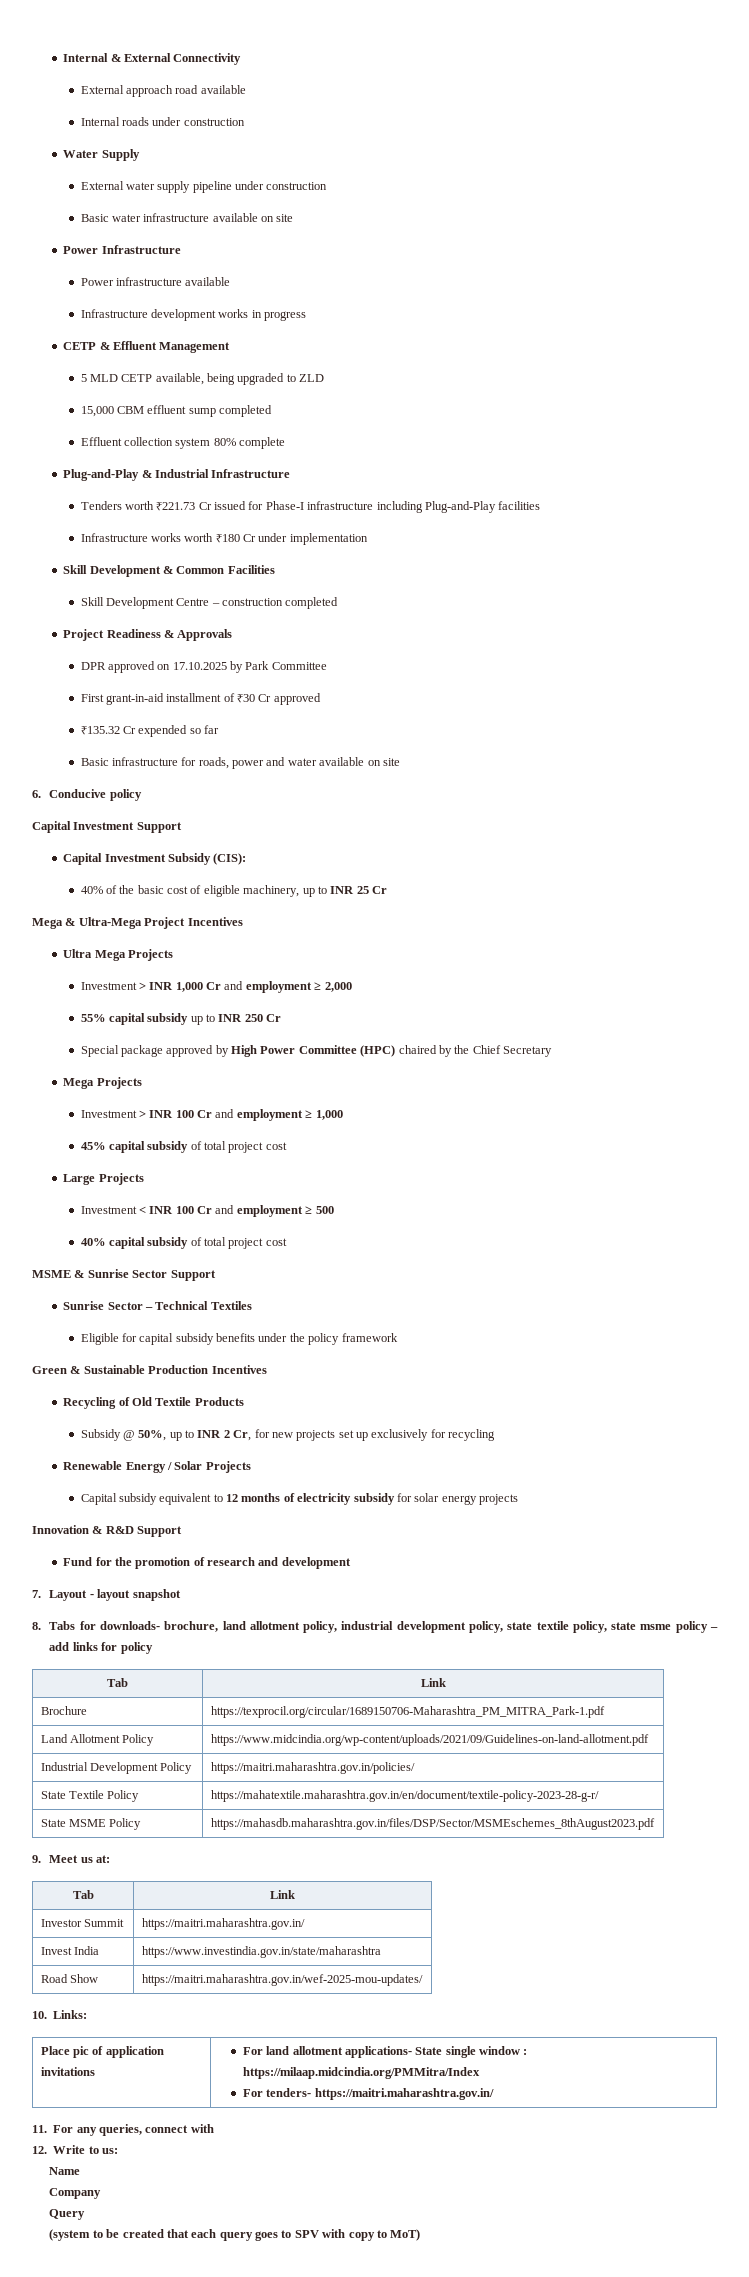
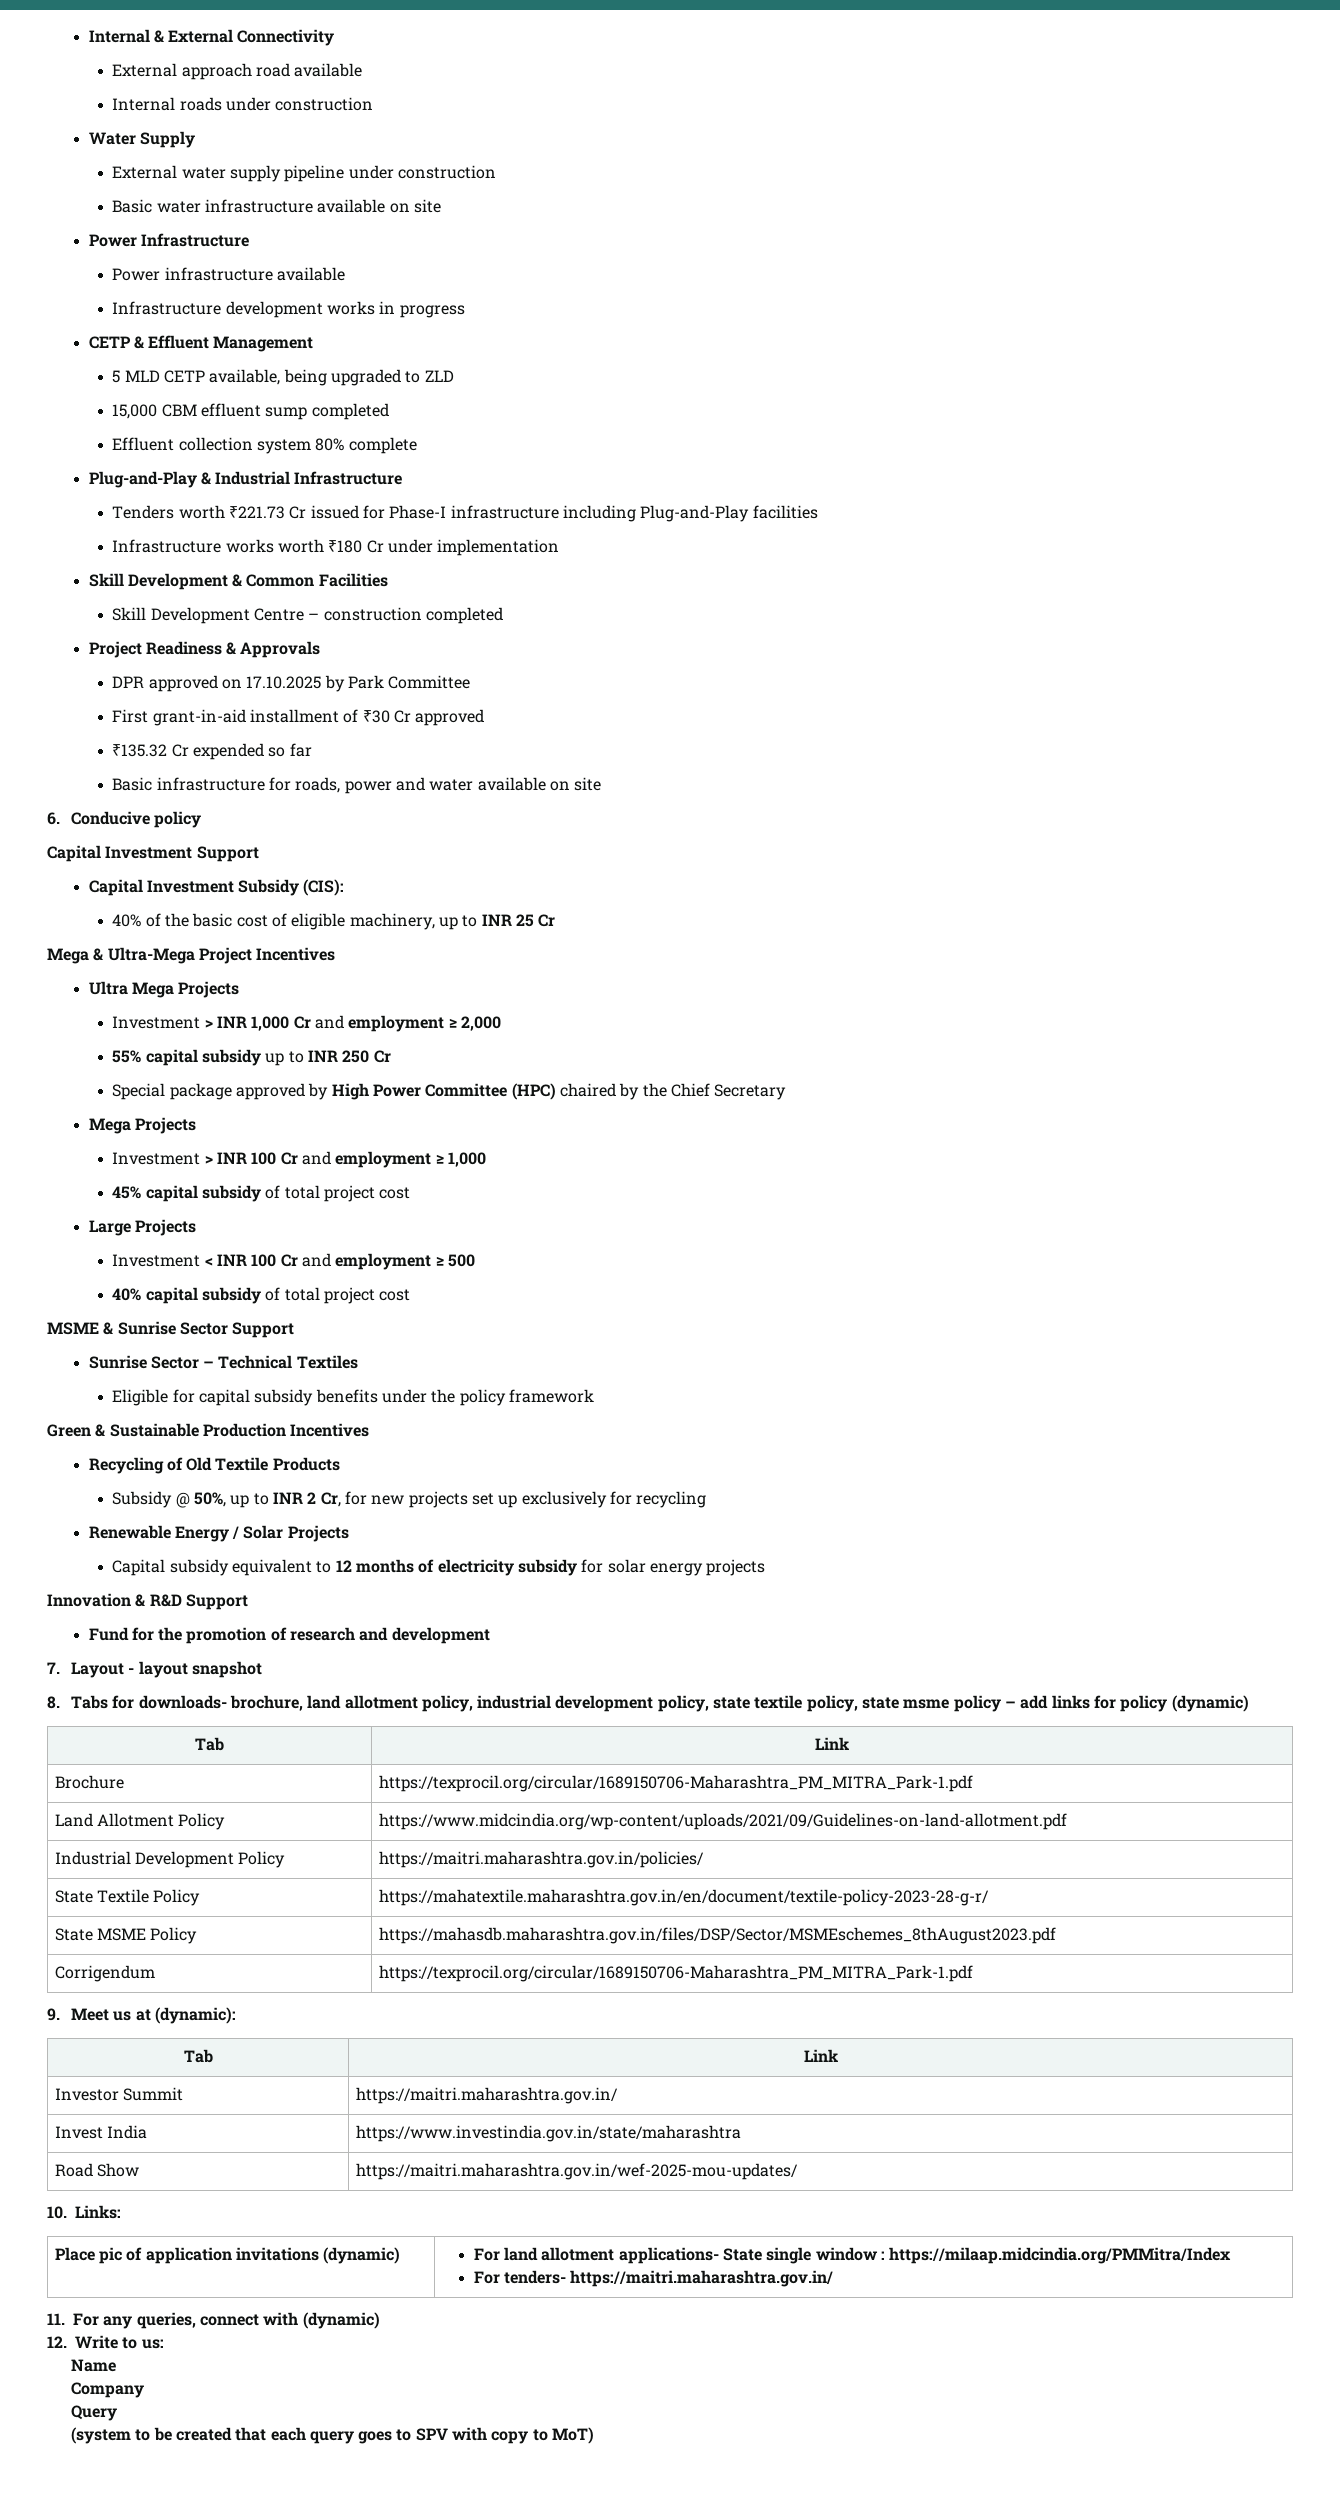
(153, 1648) none -> [1171,1695,1249,1712] (dynamic)
(655, 1824) none -> [54,1965,155,1982] [378,1965,973,1982] // Corrigendum | https://texprocil.org/circular/1689150706-Maharashtra_PM_MITRA_Park-1.pdf
[96,1855,111,1863] at: -> [135,2007,236,2024] at (dynamic):
(95, 2071) none -> [323,2247,401,2264] (dynamic)
(214, 2128) none -> [302,2312,380,2329] (dynamic)

